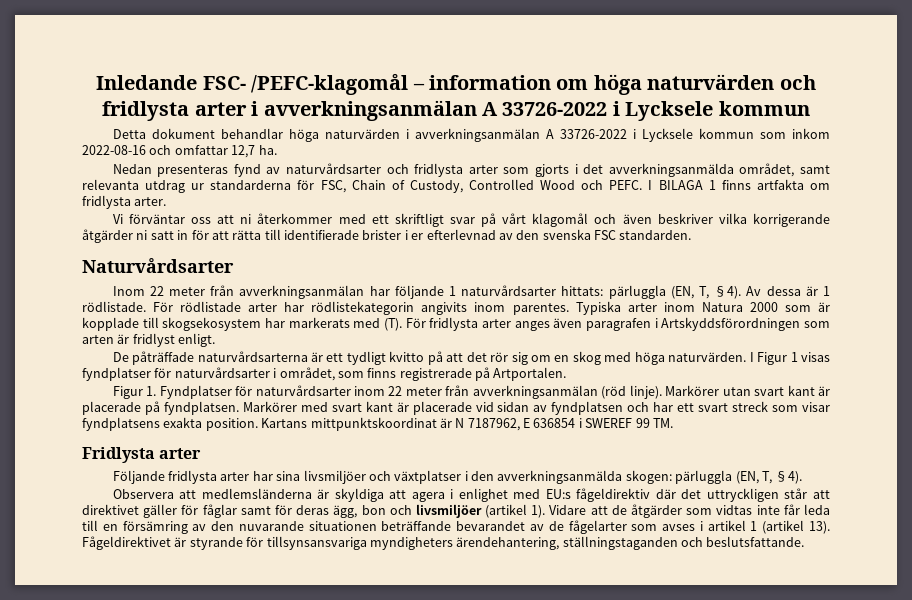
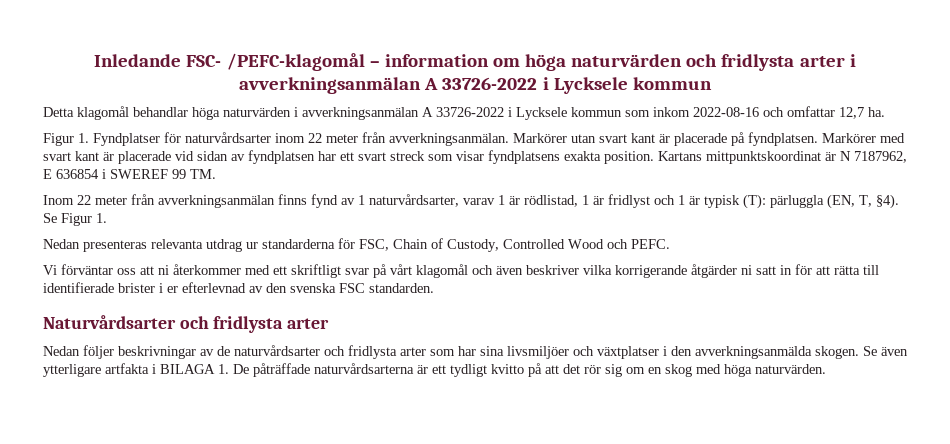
[151,128,215,139] dokument -> [77,106,129,120] klagomål
[112,163,830,177] Nedan presenteras fynd av naturvårdsarter och fridlysta arter som gjorts i det avverkningsanmälda området, samt -> [43,132,905,146] [43,150,907,164] [43,169,216,179] [43,194,899,209] [43,213,107,226] [43,239,147,252] Figur 1. Fyndplatser för naturvårdsarter inom 22 meter från avverkningsanmälan. Markörer utan svart kant är placerade på fyndplatsen. Markörer med svart kant är placerade vid sidan av fyndplatsen har ett svart streck som visar fyndplatsens exakta position. Kartans mittpunktskoordinat är N 7187962, E 636854 i SWEREF 99 TM. // Inom 22 meter från avverkningsanmälan finns fynd av 1 naturvårdsarter, varav 1 är rödlistad, 1 är fridlyst och 1 är typisk (T): pärluggla (EN, T, §4). Se Figur 1. // Nedan presenteras
[648,179,830,190] [82,195,167,209] I BILAGA 1 finns artfakta om fridlysta arter. -> (670, 244) none
[112,285,831,299] [82,301,831,315] [82,317,830,331] [82,333,216,347] // Inom 22 meter från avverkningsanmälan har följande 1 naturvårdsarter hittats: pärluggla (EN, T, §4). Av dessa är 1 rödlistade. För rödlistade arter har rödlistekategorin angivits inom parentes. Typiska arter inom Natura 2000 som är kopplade till skogsekosystem har markerats med (T). För fridlysta arter anges även paragrafen i Artskyddsförordningen som arten är fridlyst enligt. // -> [179,316,330,333] [43,345,908,359] [43,363,229,377] och fridlysta arter // Nedan följer beskrivningar av de naturvårdsarter och fridlysta arter som har sina livsmiljöer och växtplatser i den avverkningsanmälda skogen. Se även ytterligare artfakta i BILAGA 1.
[749,352,830,365] [82,367,567,381] [112,385,830,399] [82,401,830,415] [82,417,673,431] [82,447,202,463] [112,470,803,484] [112,488,830,502] [82,504,830,518] [82,520,831,534] [82,536,805,550] I Figur 1 visas fyndplatser för naturvårdsarter i området, som finns registrerade på Artportalen. // Figur 1. Fyndplatser för naturvårdsarter inom 22 meter från avverkningsanmälan (röd linje). Markörer utan svart kant är placerade på fyndplatsen. Markörer med svart kant är placerade vid sidan av fyndplatsen och har ett svart streck som visar fyndplatsens exakta position. Kartans mittpunktskoordinat är N 7187962, E 636854 i SWEREF 99 TM. // Fridlysta arter // Följande fridlysta arter har sina livsmiljöer och växtplatser i den avverkningsanmälda skogen: pärluggla (EN, T, §4). // Observera att medlemsländerna är skyldiga att agera i enlighet med EU:s fågeldirektiv där det uttryckligen står att direktivet gäller för fåglar samt för deras ägg, bon och livsmiljöer (artikel 1). Vidare att de åtgärder som vidtas inte får leda till en försämring av den nuvarande situationen beträffande bevarandet av de fågelarter som avses i artikel 1 (artikel 13). Fågeldirektivet är styrande för tillsynsansvariga myndigheters ärendehantering, ställningstaganden och beslutsfattande. -> (826, 369) none

